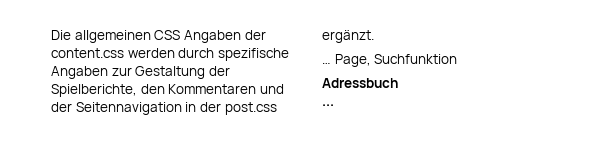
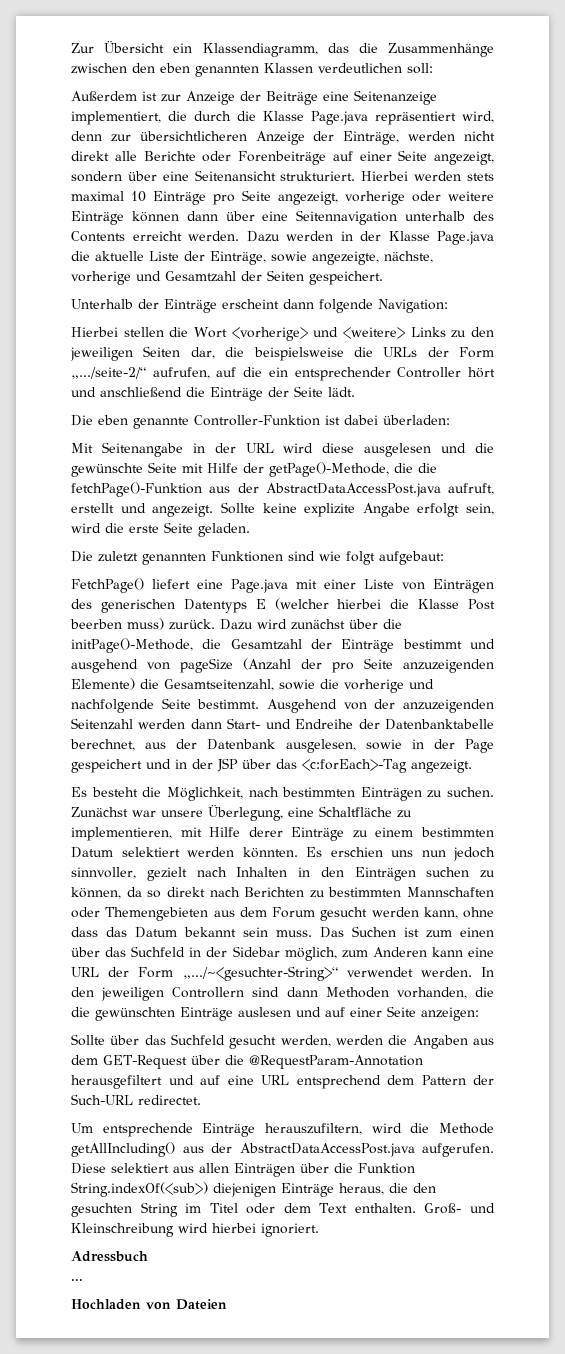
[51,30,266,43] [51,48,289,61] [51,66,230,79] [51,84,284,97] [51,102,277,115] [322,30,374,43] [322,54,458,67] Die allgemeinen CSS Angaben der content.css werden durch spezifische Angaben zur Gestaltung der Spielberichte, den Kommentaren und der Seitennavigation in der post.css ergänzt. // … Page, Suchfunktion -> [71,41,495,57] [71,63,433,77] [71,90,437,105] [71,111,494,125] [71,131,495,145] [71,150,494,165] [71,170,494,182] [71,190,494,205] [71,210,494,225] [71,231,494,245] [71,251,433,265] [71,270,383,285] [71,299,448,313] [71,327,495,341] [70,346,494,361] [71,367,496,381] [71,386,355,401] [71,415,450,429] [71,442,495,457] [71,462,437,477] [71,482,494,497] [71,502,494,517] [71,522,250,537] [71,551,444,565] [71,578,494,593] [71,598,495,613] [70,618,402,630] [71,638,495,653] [71,658,494,673] [71,678,434,693] [71,698,495,713] [71,718,494,730] [70,739,494,753] [71,758,472,773] [71,787,494,801] [71,805,412,821] [71,827,494,841] [71,847,495,861] [71,867,495,881] [71,887,494,899] [71,907,494,921] [71,926,494,938] [71,946,495,961] [71,966,495,981] [71,987,494,1001] [71,1006,479,1021] [71,1034,494,1049] [71,1055,423,1069] [71,1075,494,1089] [71,1094,201,1105] [71,1123,495,1137] [71,1142,494,1157] [71,1163,415,1177] [71,1182,436,1197] [71,1202,496,1217] [71,1223,319,1237] Zur Übersicht ein Klassendiagramm, das die Zusammenhänge zwischen den eben genannten Klassen verdeutlichen soll: // Außerdem ist zur Anzeige der Beiträge eine Seitenanzeige implementiert, die durch die Klasse Page.java repräsentiert wird, denn zur übersichtlicheren Anzeige der Einträge, werden nicht direkt alle Berichte oder Forenbeiträge auf einer Seite angezeigt, sondern über eine Seitenansicht strukturiert. Hierbei werden stets maximal 10 Einträge pro Seite angezeigt, vorherige oder weitere Einträge können dann über eine Seitennavigation unterhalb des Contents erreicht werden. Dazu werden in der Klasse Page.java die aktuelle Liste der Einträge, sowie angezeigte, nächste, vorherige und Gesamtzahl der Seiten gespeichert. // Unterhalb der Einträge erscheint dann folgende Navigation: // Hierbei stellen die Wort <vorherige> und <weitere> Links zu den jeweiligen Seiten dar, die beispielsweise die URLs der Form „.../seite-2/“ aufrufen, auf die ein entsprechender Controller hört und anschließend die Einträge der Seite lädt. // Die eben genannte Controller-Funktion ist dabei überladen: // Mit Seitenangabe in der URL wird diese ausgelesen und die gewünschte Seite mit Hilfe der getPage()-Methode, die die fetchPage()-Funktion aus der AbstractDataAccessPost.java aufruft, erstellt und angezeigt. Sollte keine explizite Angabe erfolgt sein, wird die erste Seite geladen. // Die zuletzt genannten Funktionen sind wie folgt aufgebaut: // FetchPage() liefert eine Page.java mit einer Liste von Einträgen des generischen Datentyps E (welcher hierbei die Klasse Post beerben muss) zurück. Dazu wird zunächst über die initPage()-Methode, die Gesamtzahl der Einträge bestimmt und ausgehend von pageSize (Anzahl der pro Seite anzuzeigenden Elemente) die Gesamtseitenzahl, sowie die vorherige und nachfolgende Seite bestimmt. Ausgehend von der anzuzeigenden Seitenzahl werden dann Start- und Endreihe der Datenbanktabelle berechnet, aus der Datenbank ausgelesen, sowie in der Page gespeichert und in der JSP über das <c:forEach>-Tag angezeigt. // Es besteht die Möglichkeit, nach bestimmten Einträgen zu suchen. Zunächst war unsere Überlegung, eine Schaltfläche zu implementieren, mit Hilfe derer Einträge zu einem bestimmten Datum selektiert werden könnten. Es erschien uns nun jedoch sinnvoller, gezielt nach Inhalten in den Einträgen suchen zu können, da so direkt nach Berichten zu bestimmten Mannschaften oder Themengebieten aus dem Forum gesucht werden kann, ohne dass das Datum bekannt sein muss. Das Suchen ist zum einen über das Suchfeld in der Sidebar möglich, zum Anderen kann eine URL der Form „.../~<gesuchter-String>“ verwendet werden. In den jeweiligen Controllern sind dann Methoden vorhanden, die die gewünschten Einträge auslesen und auf einer Seite anzeigen: // Sollte über das Suchfeld gesucht werden, werden die Angaben aus dem GET-Request über die @RequestParam-Annotation herausgefiltert und auf eine URL entsprechend dem Pattern der Such-URL redirectet. // Um entsprechende Einträge herauszufiltern, wird die Methode getAllIncluding() aus der AbstractDataAccessPost.java aufgerufen. Diese selektiert aus allen Einträgen über die Funktion String.indexOf(<sub>) diejenigen Einträge heraus, die den gesuchten String im Titel oder dem Text enthalten. Groß- und Kleinschreibung wird hierbei ignoriert.
(334, 105) none -> [71,1299,227,1310] // Hochladen von Dateien

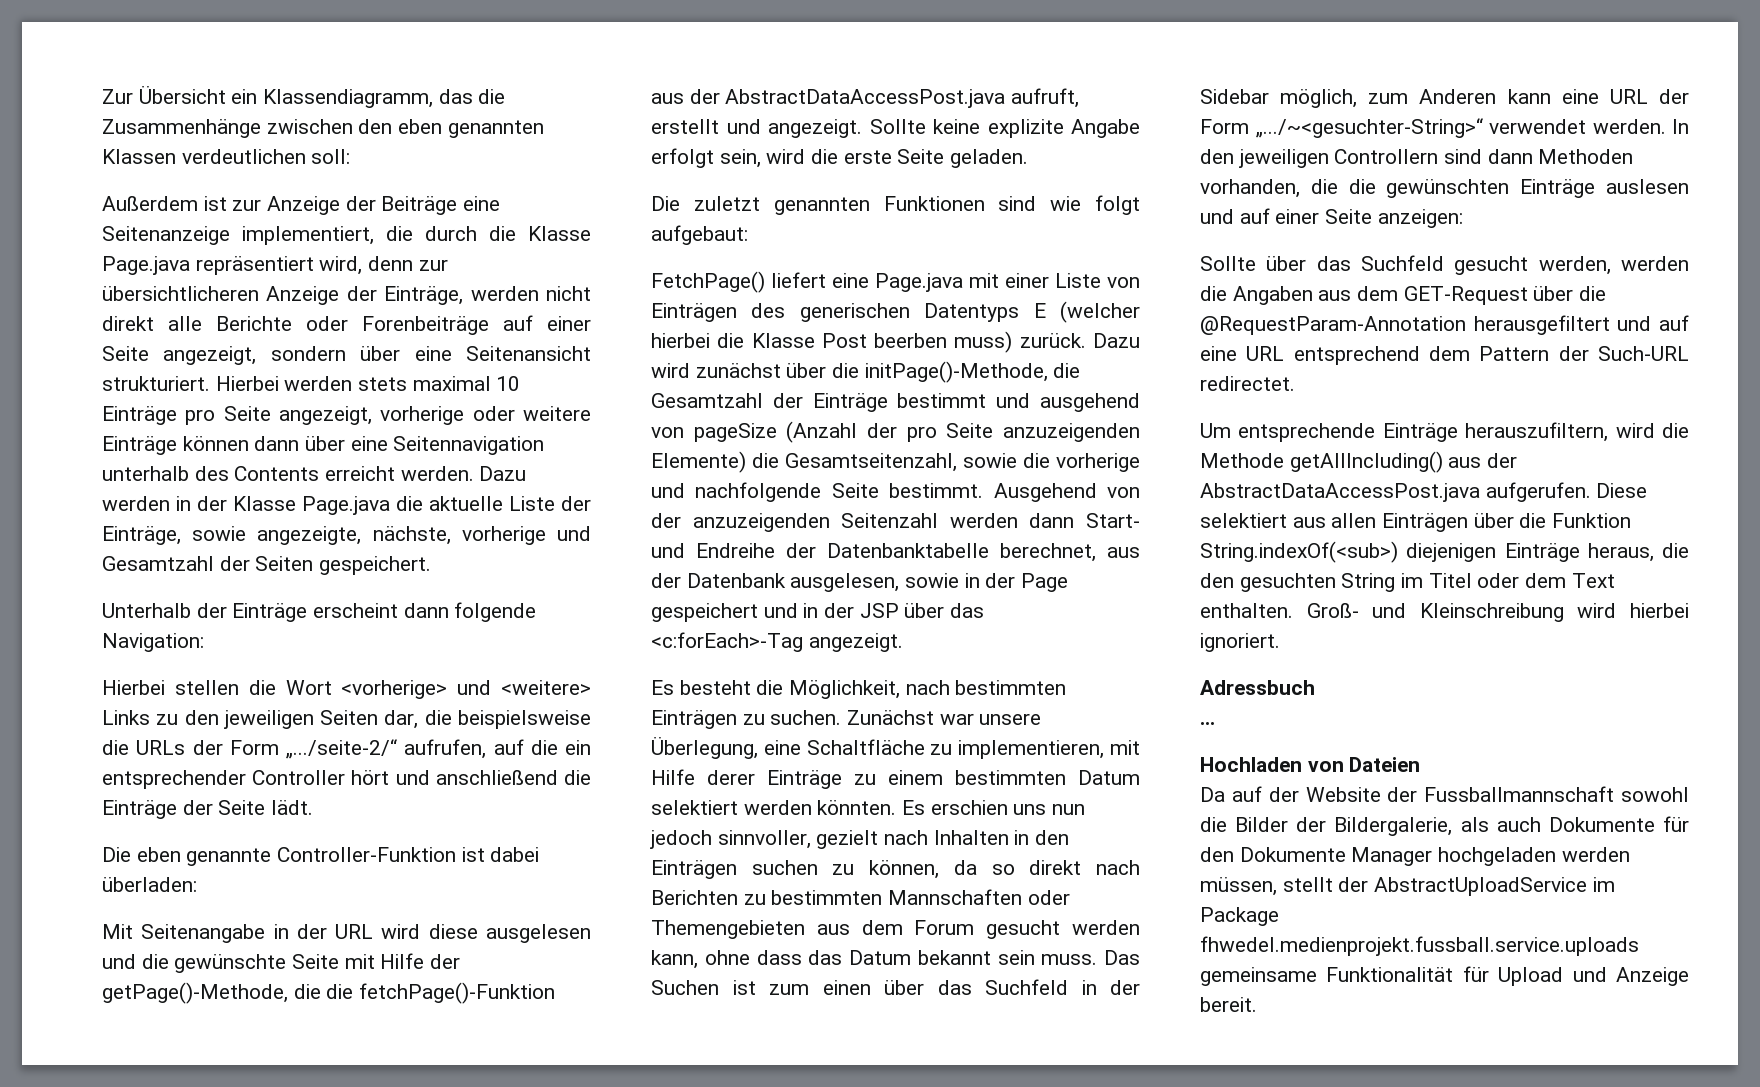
(227, 1304) none -> [1200,786,1689,802] [1200,816,1689,836] [1200,847,1630,866] [1200,877,1615,896] [1200,907,1279,926] [1200,936,1639,956] [1200,966,1689,986] [1200,997,1257,1012] // Da auf der Website der Fussballmannschaft sowohl die Bilder der Bildergalerie, als auch Dokumente für den Dokumente Manager hochgeladen werden müssen, stellt der AbstractUploadService im Package fhwedel.medienprojekt.fussball.service.uploads gemeinsame Funktionalität für Upload und Anzeige bereit.

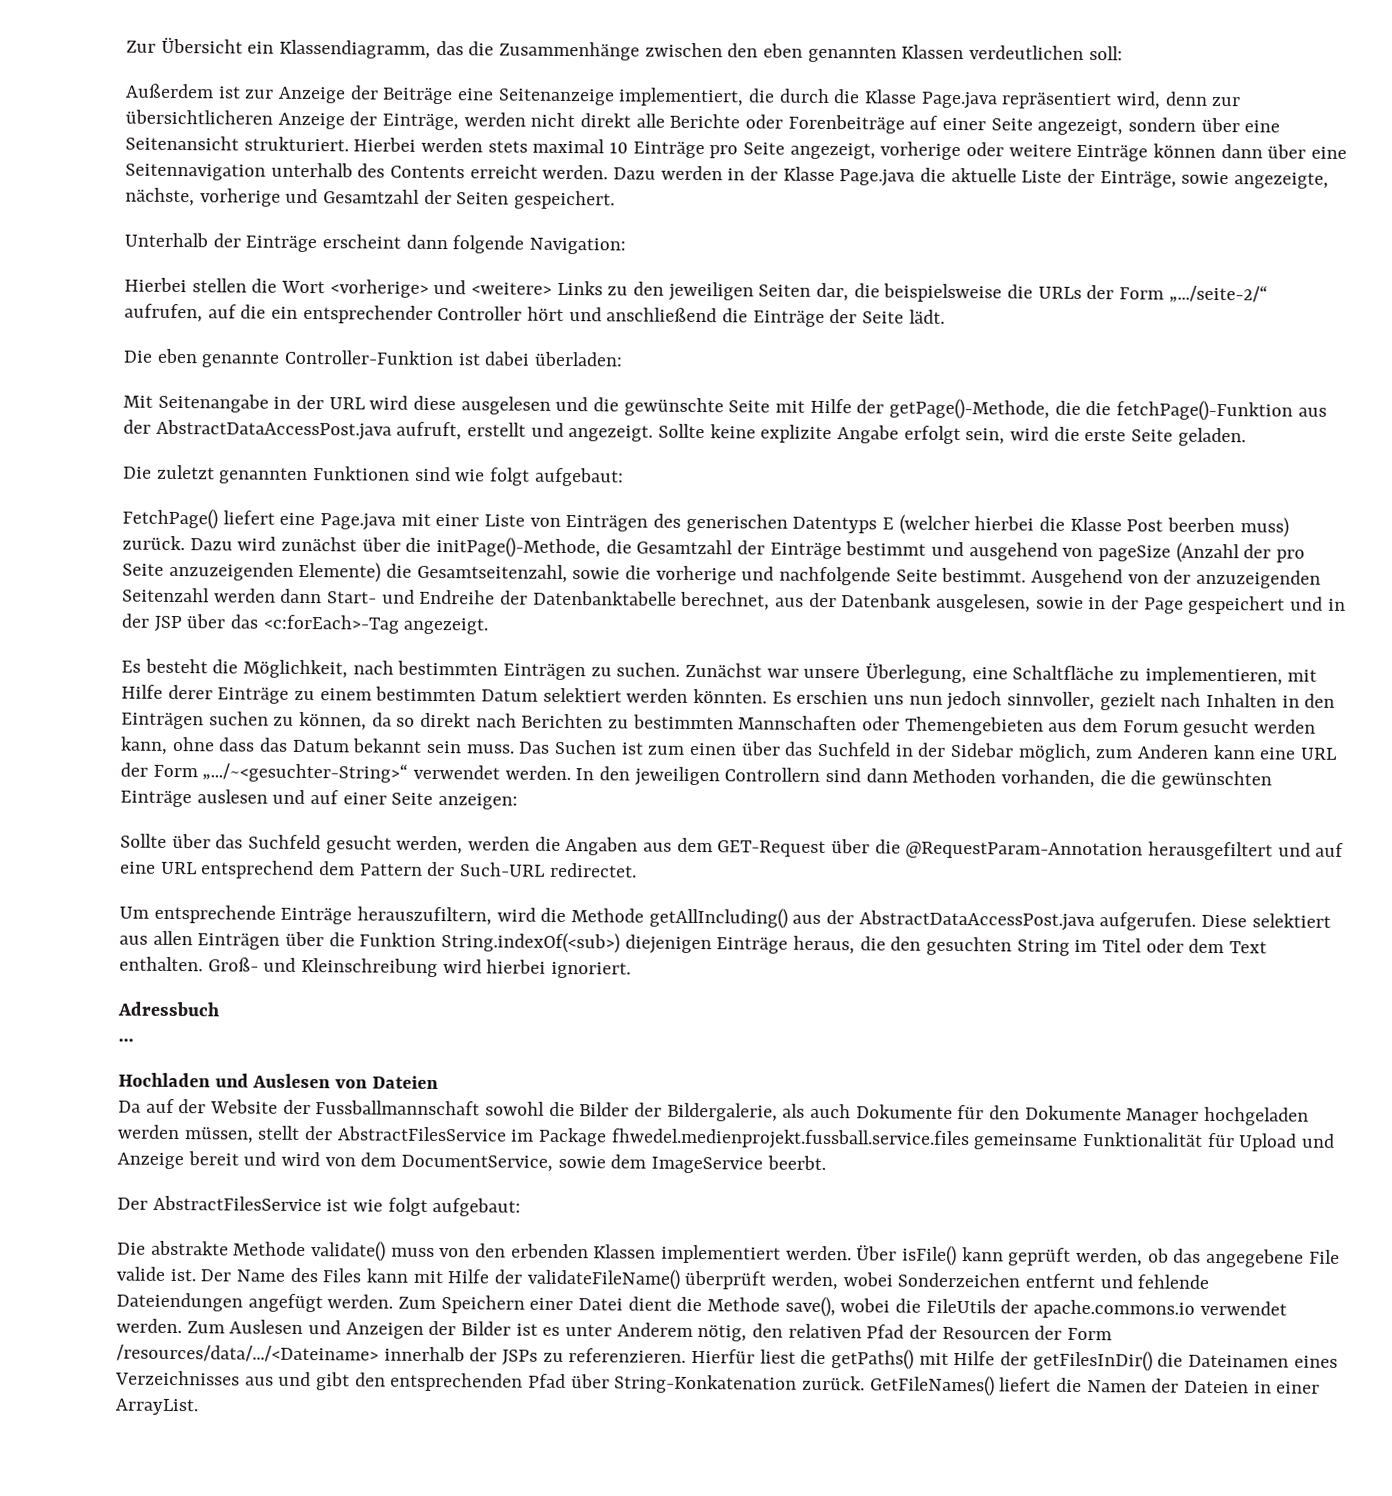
(1302, 764) none -> [214,1073,332,1089] und Auslesen
[1374,877,1588,896] AbstractUploadService -> [336,1126,507,1142] AbstractFilesService
[1200,936,1639,956] fhwedel.medienprojekt.fussball.service.uploads -> [610,1128,970,1151] fhwedel.medienprojekt.fussball.service.files
[1200,997,1257,1012] bereit. -> [187,1151,826,1174] [117,1195,522,1217] [117,1240,1340,1268] [116,1266,1210,1291] [116,1292,1287,1319] [116,1318,1113,1342] [116,1344,1338,1372] [115,1370,1321,1397] [115,1398,198,1416] bereit und wird von dem DocumentService, sowie dem ImageService beerbt. // Der AbstractFilesService ist wie folgt aufgebaut: // Die abstrakte Methode validate() muss von den erbenden Klassen implementiert werden. Über isFile() kann geprüft werden, ob das angegebene File valide ist. Der Name des Files kann mit Hilfe der validateFileName() überprüft werden, wobei Sonderzeichen entfernt und fehlende Dateiendungen angefügt werden. Zum Speichern einer Datei dient die Methode save(), wobei die FileUtils der apache.commons.io verwendet werden. Zum Auslesen und Anzeigen der Bilder ist es unter Anderem nötig, den relativen Pfad der Resourcen der Form /resources/data/.../<Dateiname> innerhalb der JSPs zu referenzieren. Hierfür liest die getPaths() mit Hilfe der getFilesInDir() die Dateinamen eines Verzeichnisses aus und gibt den entsprechenden Pfad über String-Konkatenation zurück. GetFileNames() liefert die Namen der Dateien in einer ArrayList.

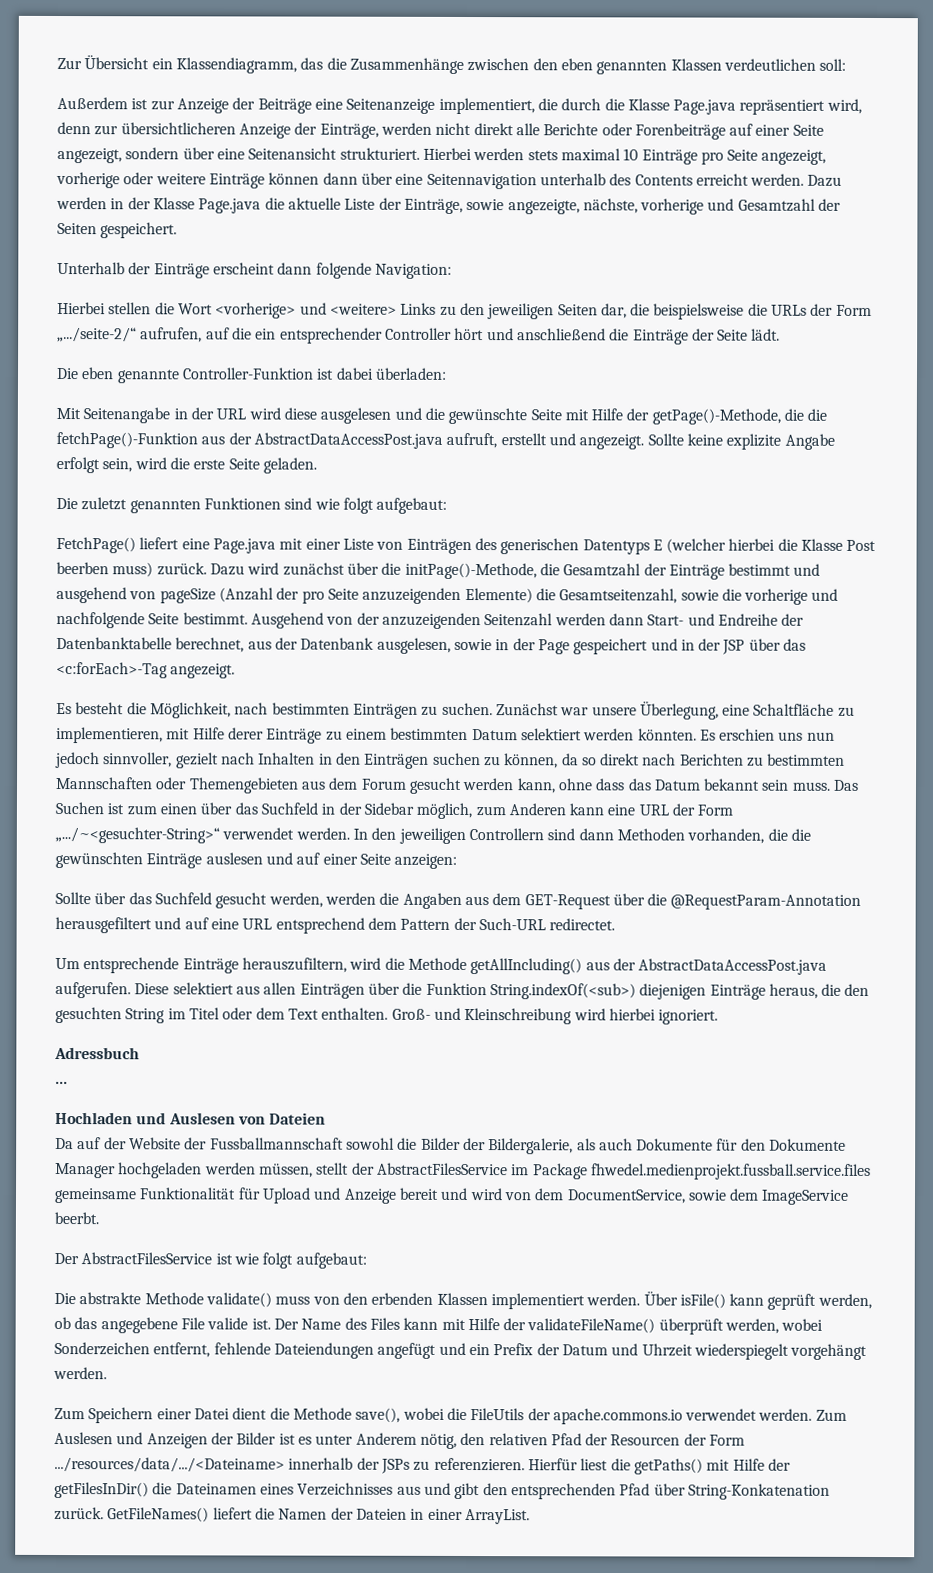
[1025,1273,1133,1289] entfernt und -> [153,1342,211,1358] entfernt,
[327,1294,394,1309] werden. -> [438,1342,868,1360] [53,1366,107,1380] und ein Prefix der Datum und Uhrzeit wiederspiegelt vorgehängt werden. //
[116,1344,379,1363] /resources/data/.../<Dateiname> -> [54,1456,285,1473] .../resources/data/.../<Dateiname>

